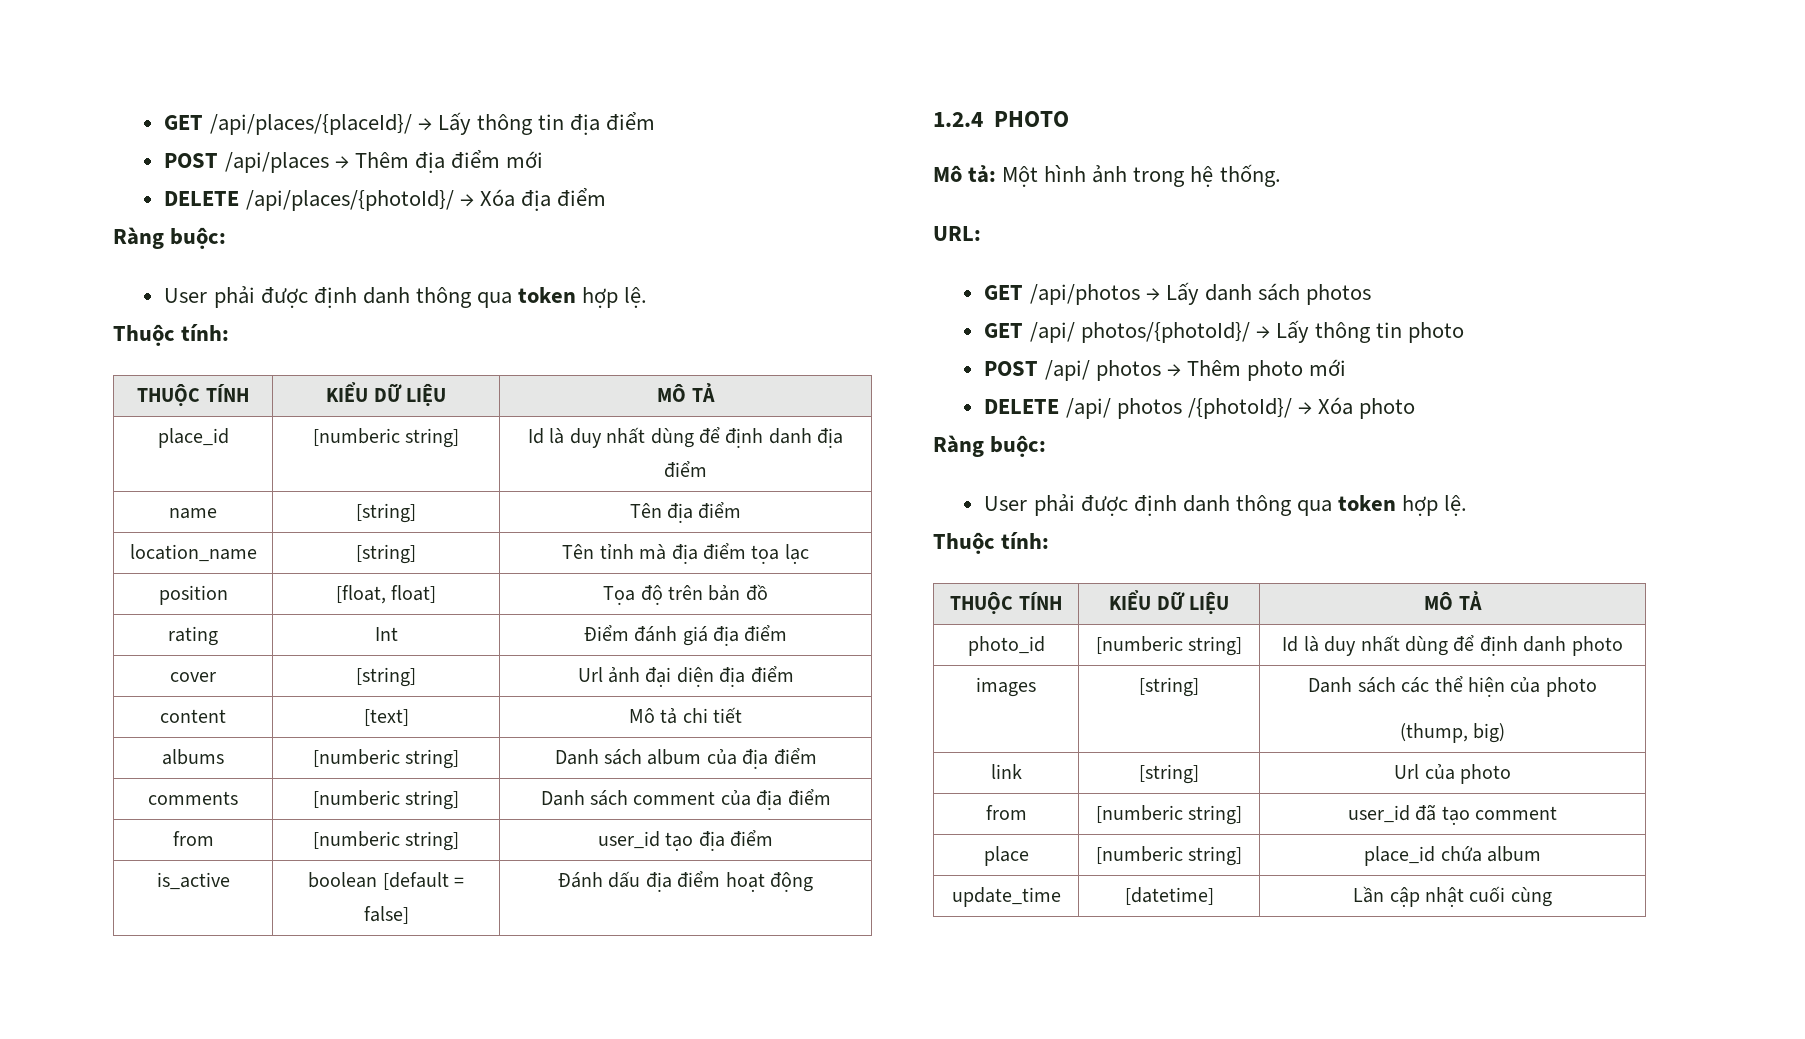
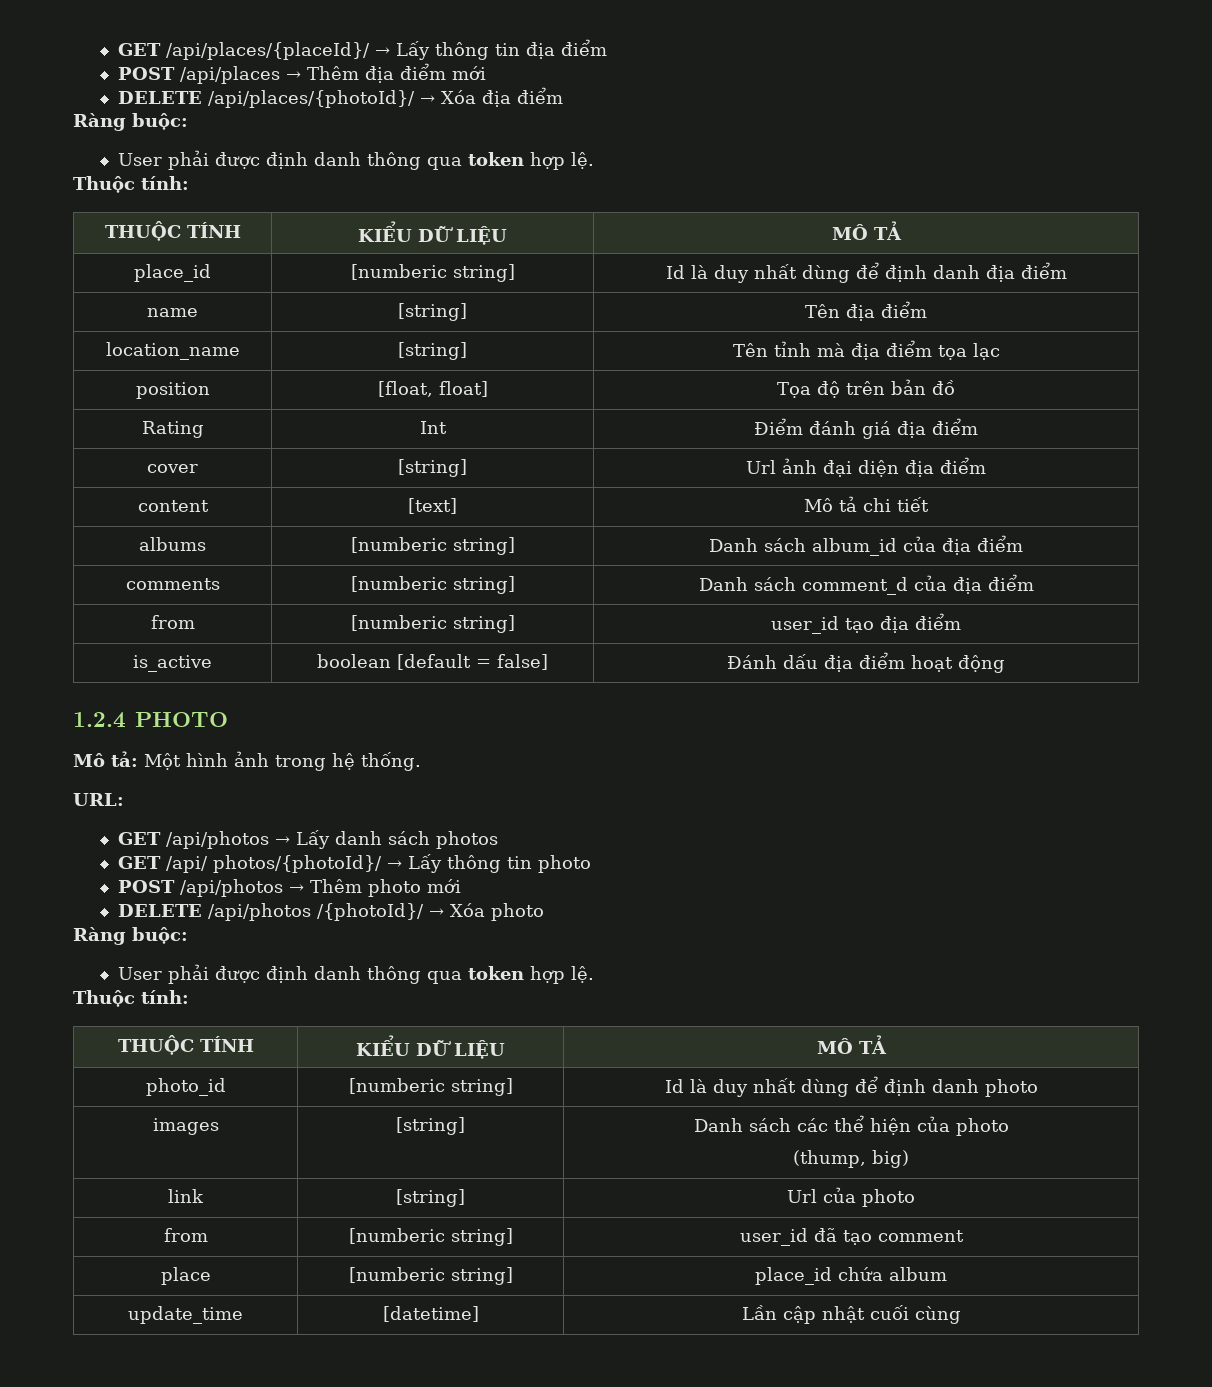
[168,626,218,646] rating -> [141,421,204,438] Rating
[647,749,702,765] album -> [812,538,897,556] album_id
[633,791,716,805] comment -> [801,577,908,595] comment_d
[1044,360,1161,381] /api/ photos -> [179,879,283,897] /api/photos
[1065,398,1182,419] /api/ photos -> [207,903,311,921] /api/photos

